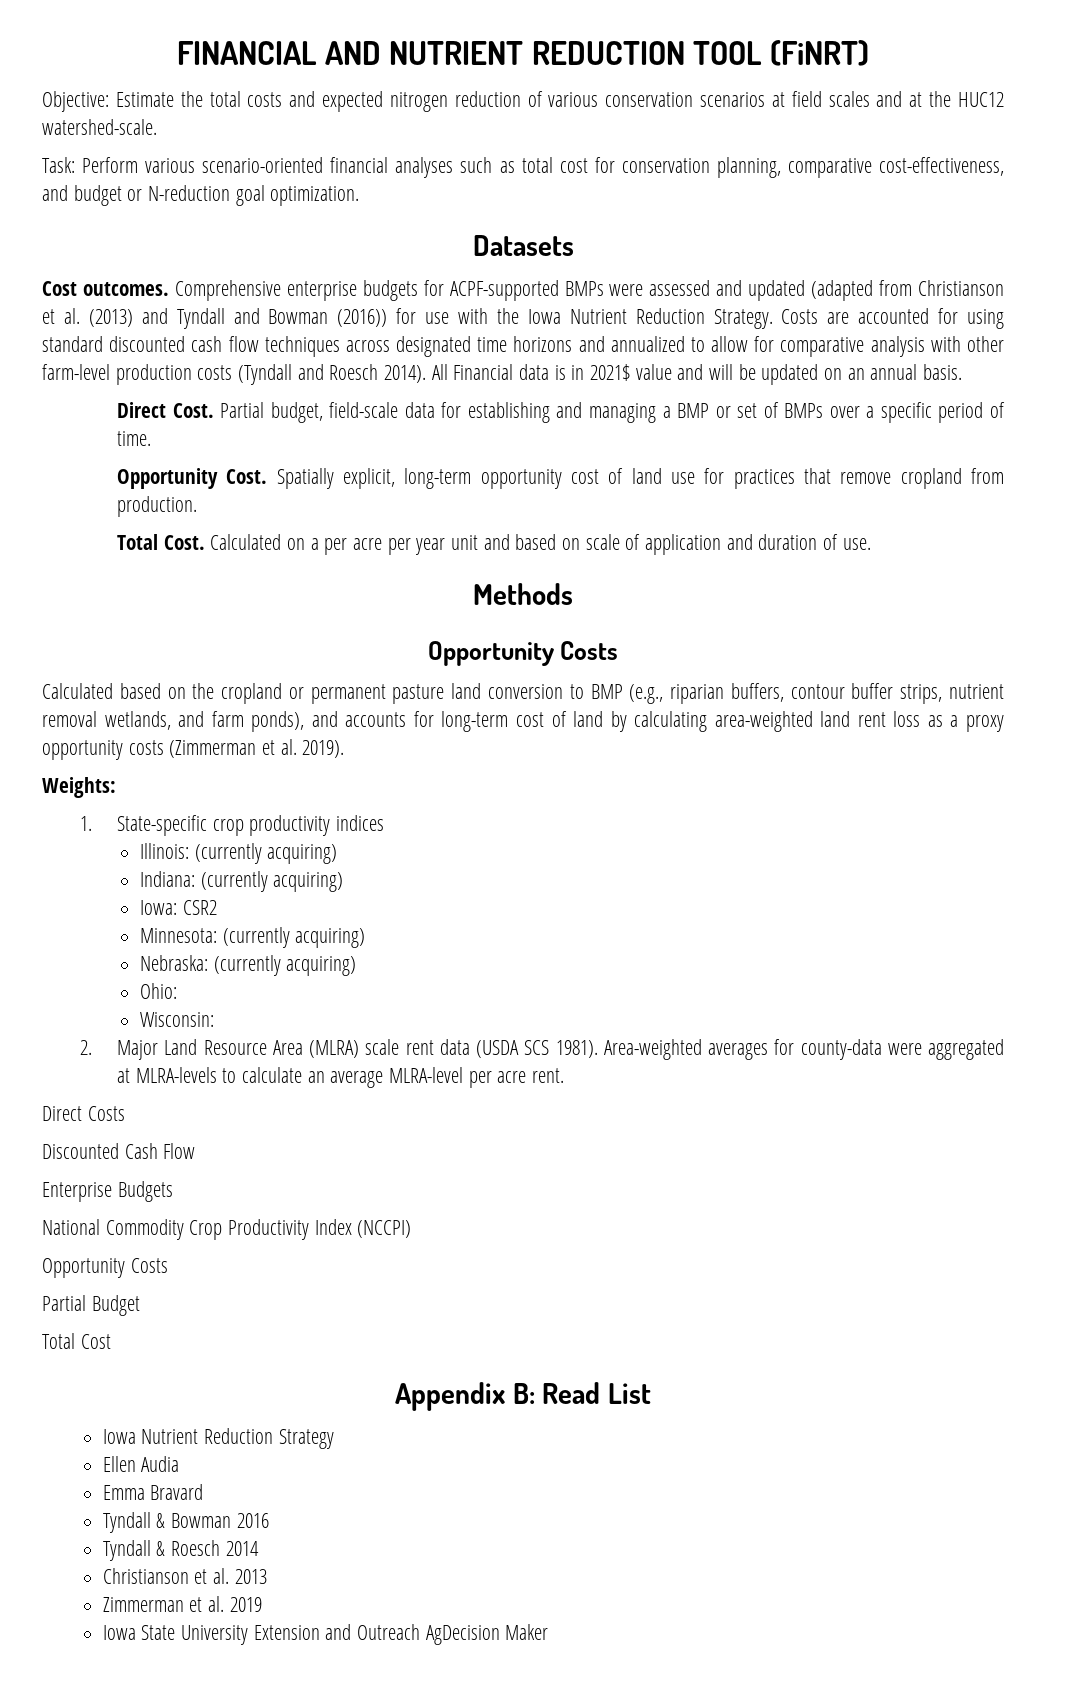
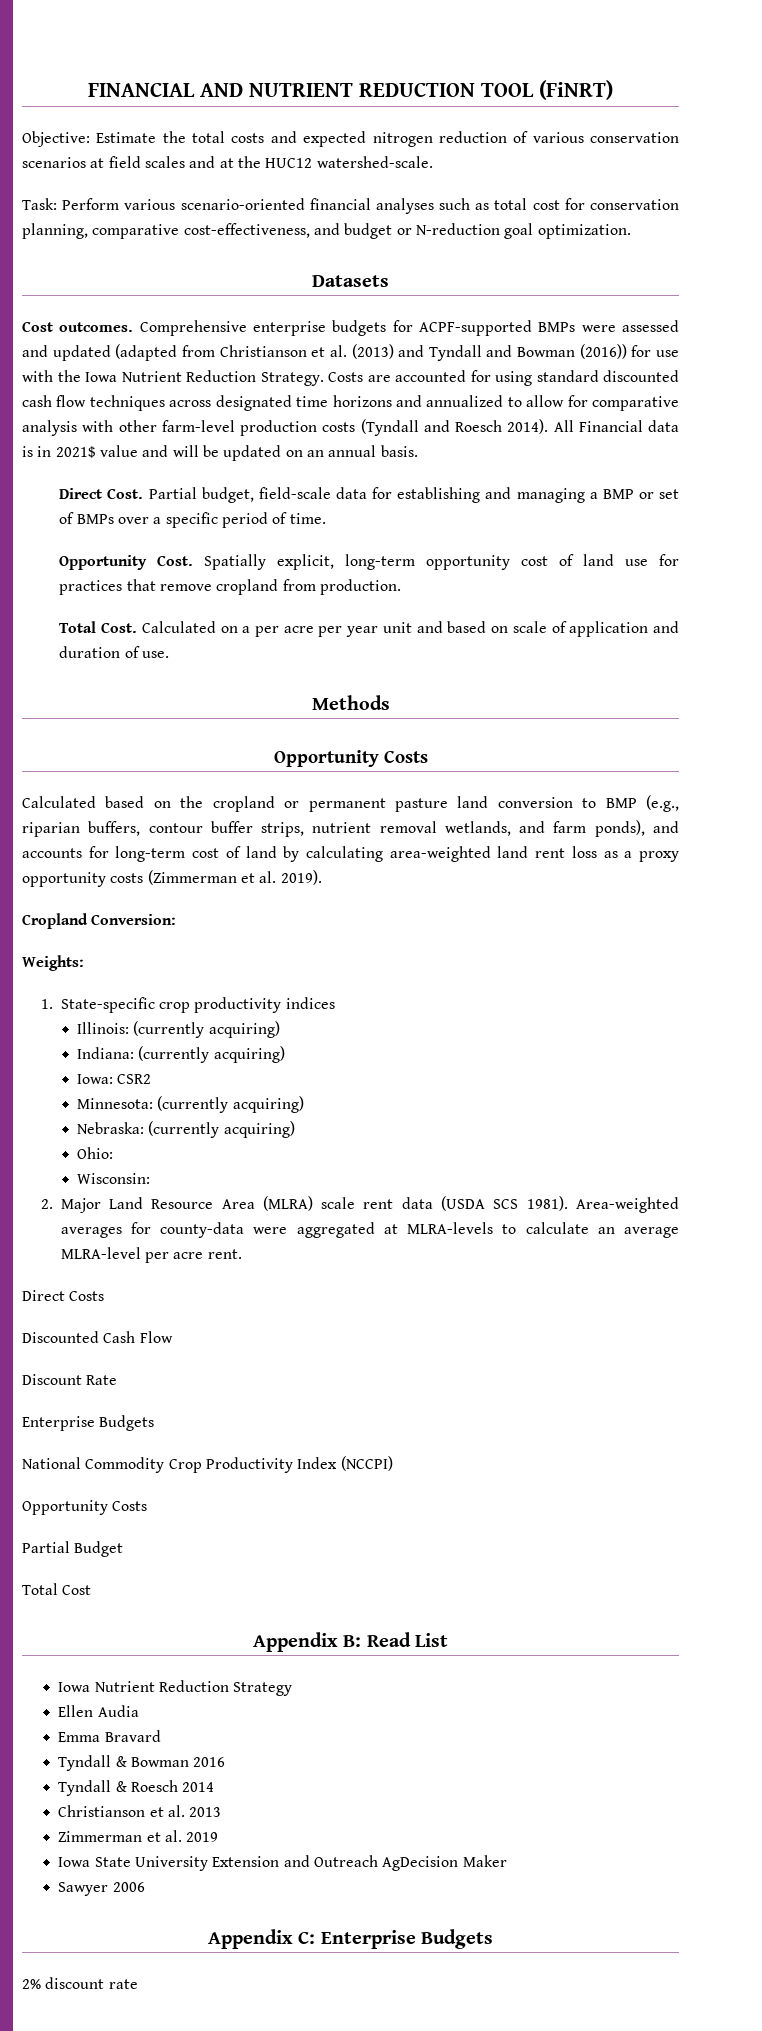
(345, 749) none -> [22,913,177,929] // Cropland Conversion:
(196, 1151) none -> [22,1374,118,1385] // Discount Rate
(549, 1632) none -> [58,1882,145,1896] [207,1929,494,1949] [22,1977,138,1989] // Sawyer 2006 // Appendix C: Enterprise Budgets // 2% discount rate

